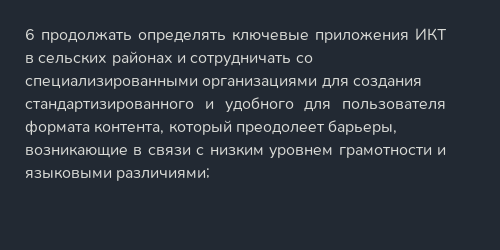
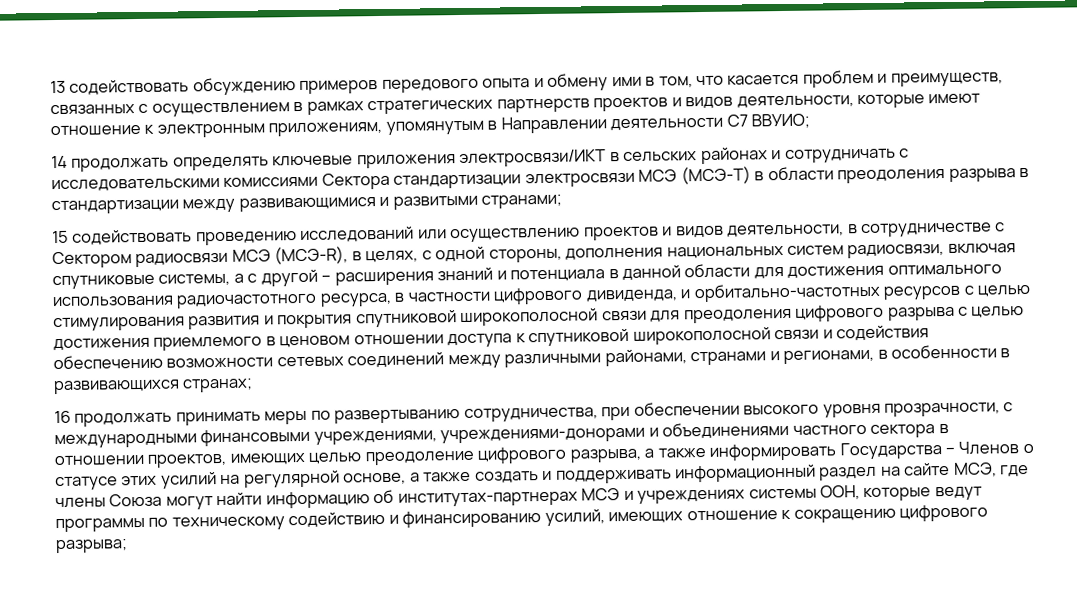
[25,29,35,40] 6 -> [50,69,1003,96] [50,93,981,117] [50,113,811,138] [51,155,68,169] 13 содействовать обсуждению примеров передового опыта и обмену ими в том, что касается проблем и преимуществ, связанных с осуществлением в рамках стратегических партнерств проектов и видов деятельности, которые имеют отношение к электронным приложениям, упомянутым в Направлении деятельности С7 ВВУИО; // 14
[415,28,447,41] ИКТ -> [459,149,607,168] электросвязи/ИКТ
[295,55,313,63] [25,78,422,89] [25,97,446,113] [25,120,398,135] [25,146,446,159] [25,168,211,181] со специализированными организациями для создания стандартизированного и удобного для пользователя формата контента, который преодолеет барьеры, возникающие в связи с низким уровнем грамотности и языковыми различиями; -> [899,148,910,158] [51,166,1030,192] [51,193,563,215] [52,222,1006,246] [52,243,1016,269] [52,263,1002,290] [52,282,1031,309] [53,304,1025,332] [53,325,930,351] [53,344,1011,370] [53,377,254,395] [54,401,1014,427] [54,421,949,449] [54,441,1034,468] [55,462,1030,491] [55,485,982,510] [55,504,989,533] [55,538,128,554] с исследовательскими комиссиями Сектора стандартизации электросвязи МСЭ (МСЭ-T) в области преодоления разрыва в стандартизации между развивающимися и развитыми странами; // 15 содействовать проведению исследований или осуществлению проектов и видов деятельности, в сотрудничестве с Сектором радиосвязи МСЭ (МСЭ-R), в целях, с одной стороны, дополнения национальных систем радиосвязи, включая спутниковые системы, а с другой – расширения знаний и потенциала в данной области для достижения оптимального использования радиочастотного ресурса, в частности цифрового дивиденда, и орбитально-частотных ресурсов с целью стимулирования развития и покрытия спутниковой широкополосной связи для преодоления цифрового разрыва с целью достижения приемлемого в ценовом отношении доступа к спутниковой широкополосной связи и содействия обеспечению возможности сетевых соединений между различными районами, странами и регионами, в особенности в развивающихся странах; // 16 продолжать принимать меры по развертыванию сотрудничества, при обеспечении высокого уровня прозрачности, с международными финансовыми учреждениями, учреждениями-донорами и объединениями частного сектора в отношении проектов, имеющих целью преодоление цифрового разрыва, а также информировать Государства – Членов о статусе этих усилий на регулярной основе, а также создать и поддерживать информационный раздел на сайте МСЭ, где члены Союза могут найти информацию об институтах-партнерах МСЭ и учреждениях системы ООН, которые ведут программы по техническому содействию и финансированию усилий, имеющих отношение к сокращению цифрового разрыва;

